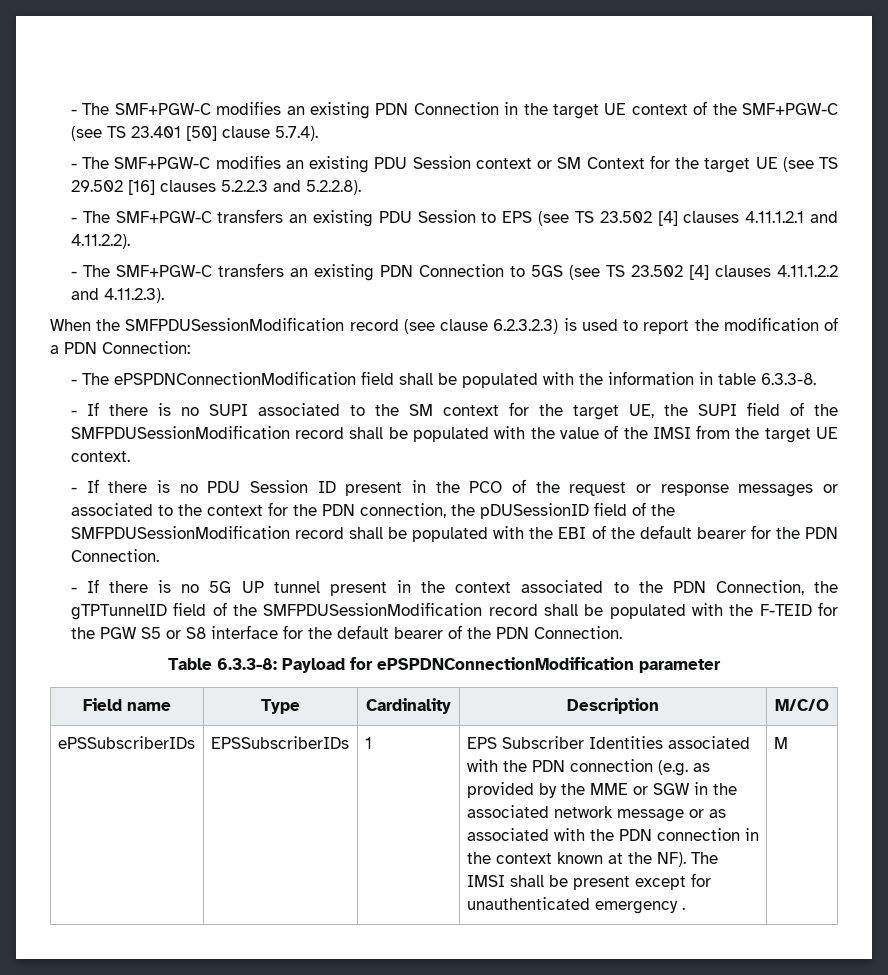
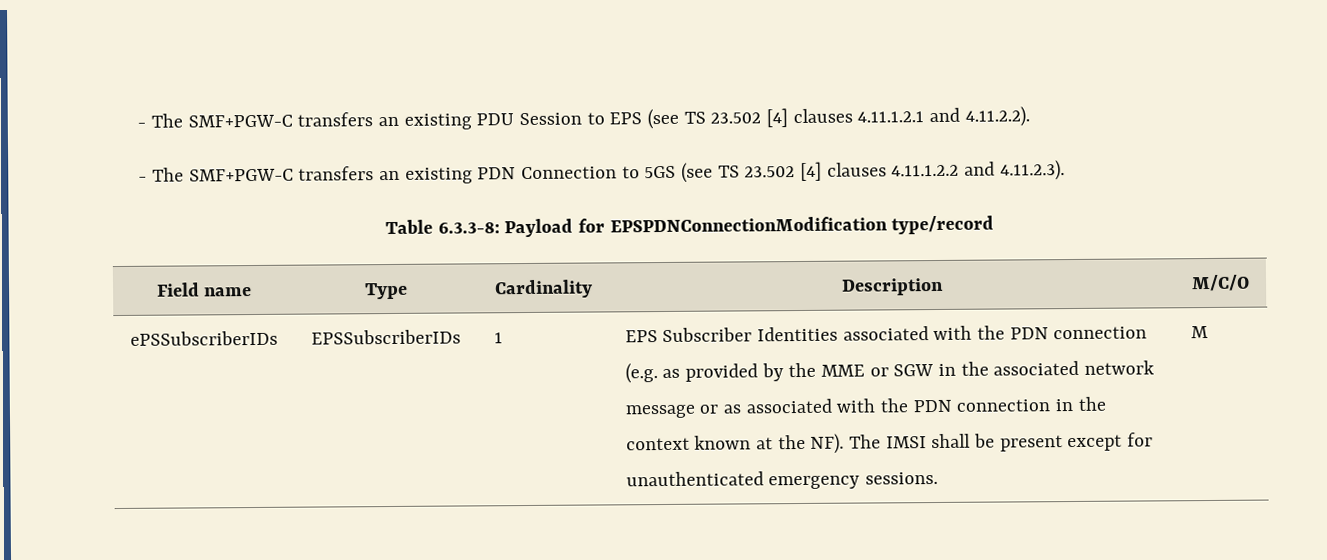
[70,101,838,119] [70,126,318,141] [70,155,838,173] [70,180,361,195] [70,211,212,223] - The SMF+PGW-C modifies an existing PDN Connection in the target UE context of the SMF+PGW-C (see TS 23.401 [50] clause 5.7.4). // - The SMF+PGW-C modifies an existing PDU Session context or SM Context for the target UE (see TS 29.502 [16] clauses 5.2.2.3 and 5.2.2.8). // - The SMF+PGW-C -> [137,113,293,128] - The SMF+PGW-C
[50,317,839,334] [50,341,190,354] [70,371,816,388] [70,402,838,420] [70,425,838,443] [70,451,130,462] [70,479,839,497] [70,502,675,519] [70,525,839,542] [70,549,159,562] [70,579,838,596] [70,602,838,620] [70,625,622,639] // When the SMFPDUSessionModification record (see clause 6.2.3.2.3) is used to report the modification of a PDN Connection: // - The ePSPDNConnectionModification field shall be populated with the information in table 6.3.3-8. // - If there is no SUPI associated to the SM context for the target UE, the SUPI field of the SMFPDUSessionModification record shall be populated with the value of the IMSI from the target UE context. // - If there is no PDU Session ID present in the PCO of the request or response messages or associated to the context for the PDN connection, the pDUSessionID field of the SMFPDUSessionModification record shall be populated with the EBI of the default bearer for the PDN Connection. // - If there is no 5G UP tunnel present in the context associated to the PDN Connection, the gTPTunnelID field of the SMFPDUSessionModification record shall be populated with the F-TEID for the PGW S5 or S8 interface for the default bearer of the PDN Connection. -> (1065, 170) none
[377,657,721,673] ePSPDNConnectionModification parameter -> [609,215,995,235] EPSPDNConnectionModification type/record
[681,907,685,910] . -> [864,471,938,485] sessions.

